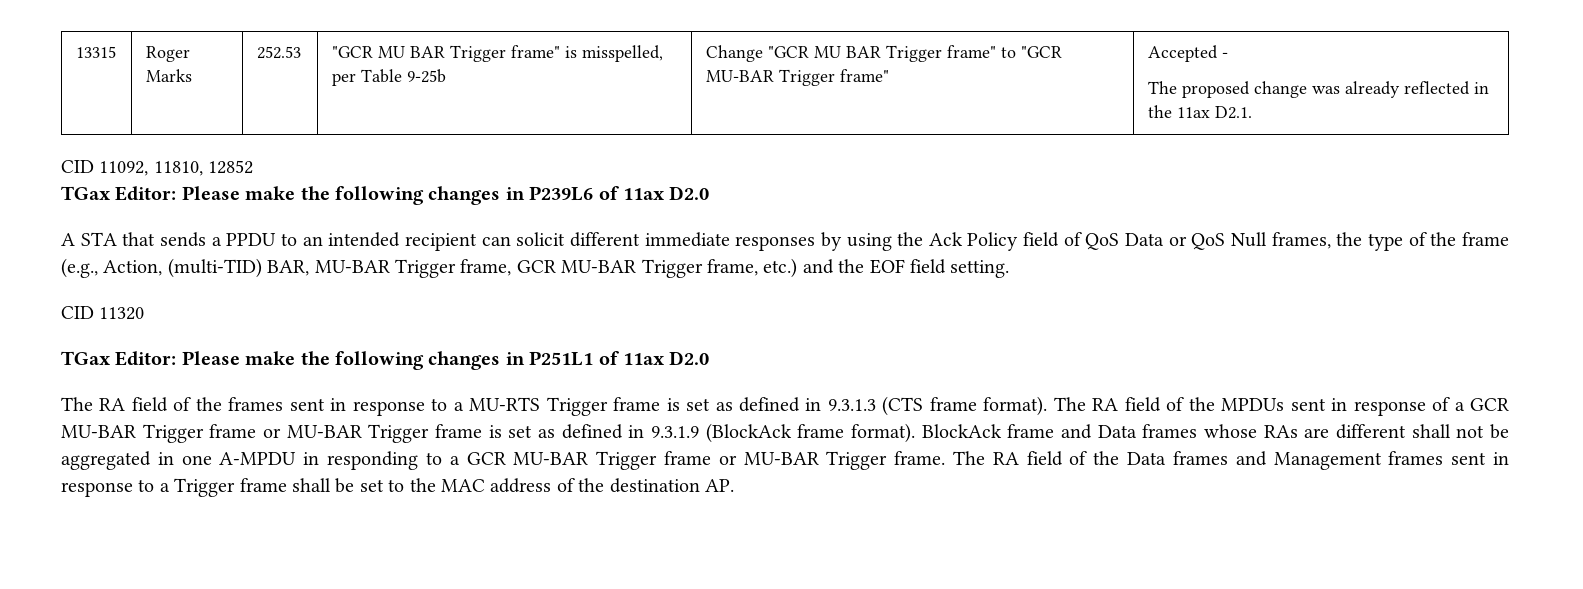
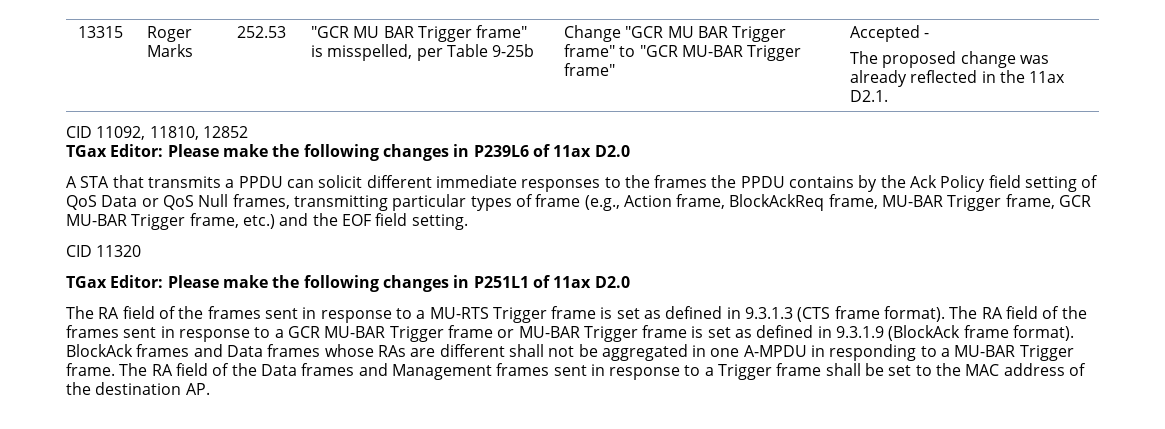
[159,232,206,247] sends -> [147,176,221,188] transmits
[280,232,477,251] to an intended recipient -> (283, 182) none
[820,232,892,251] by using -> [604,175,878,192] to the frames the PPDU contains by
(1060, 239) none -> [1025,176,1078,192] setting
[1336,232,1509,251] [61,258,310,278] the type of the frame (e.g., Action, (multi-TID) BAR, -> [293,194,878,211] transmitting particular types of frame (e.g., Action frame, BlockAckReq frame,
[1221,397,1451,416] MPDUs sent in response of -> [66,325,271,342] frames sent in response to
[1007,424,1055,438] frame -> [136,344,190,357] frames
[466,451,737,470] GCR MU-BAR Trigger frame or -> (951, 352) none

